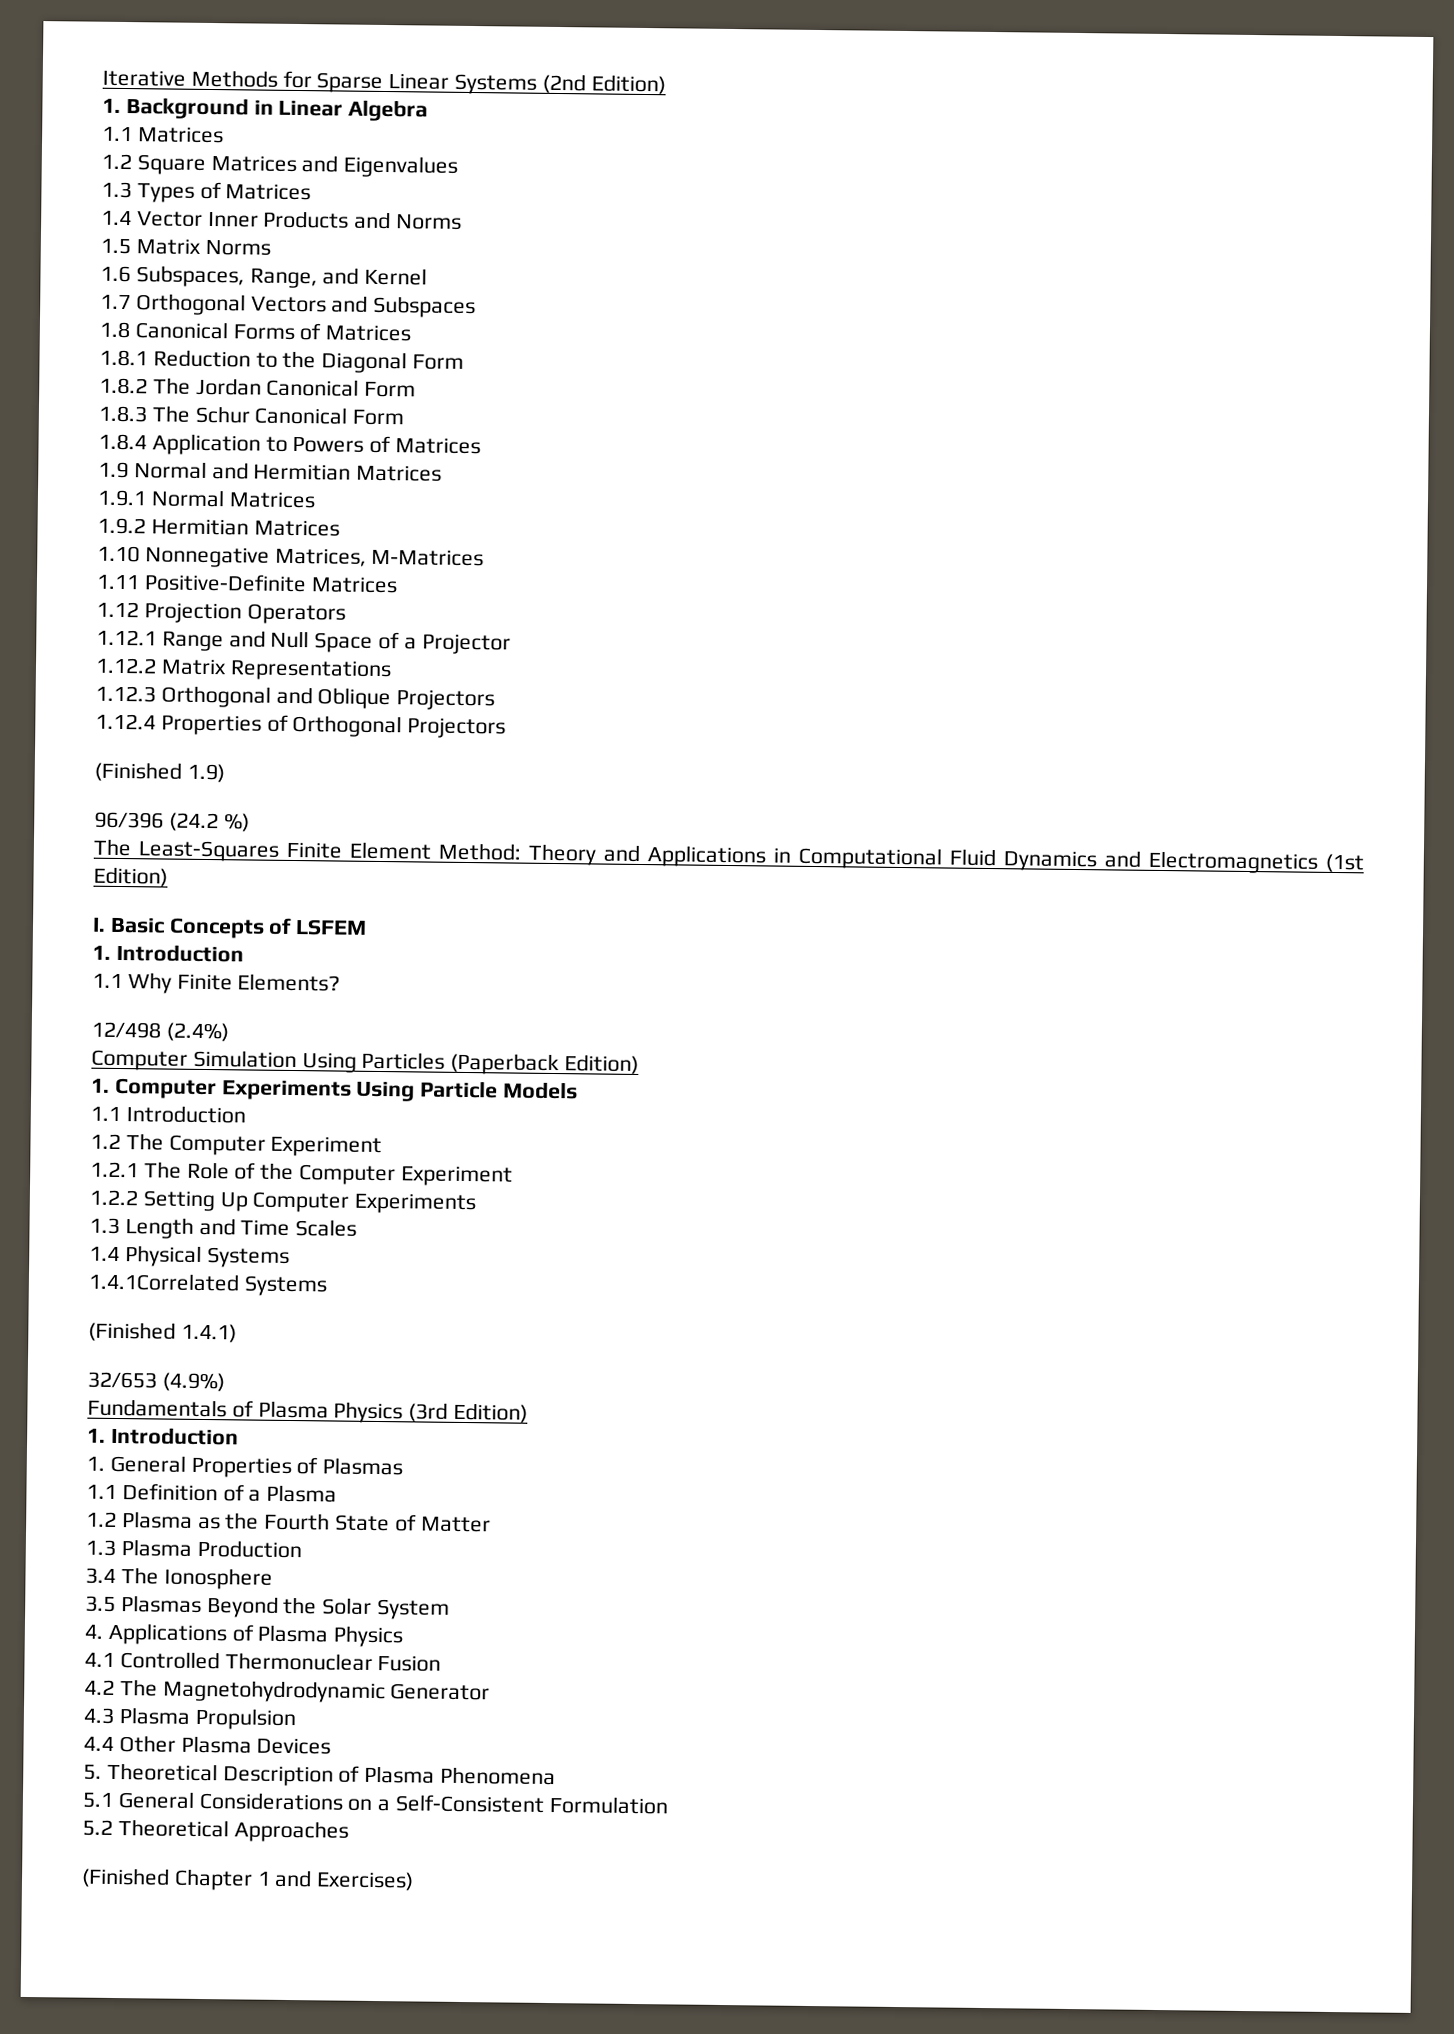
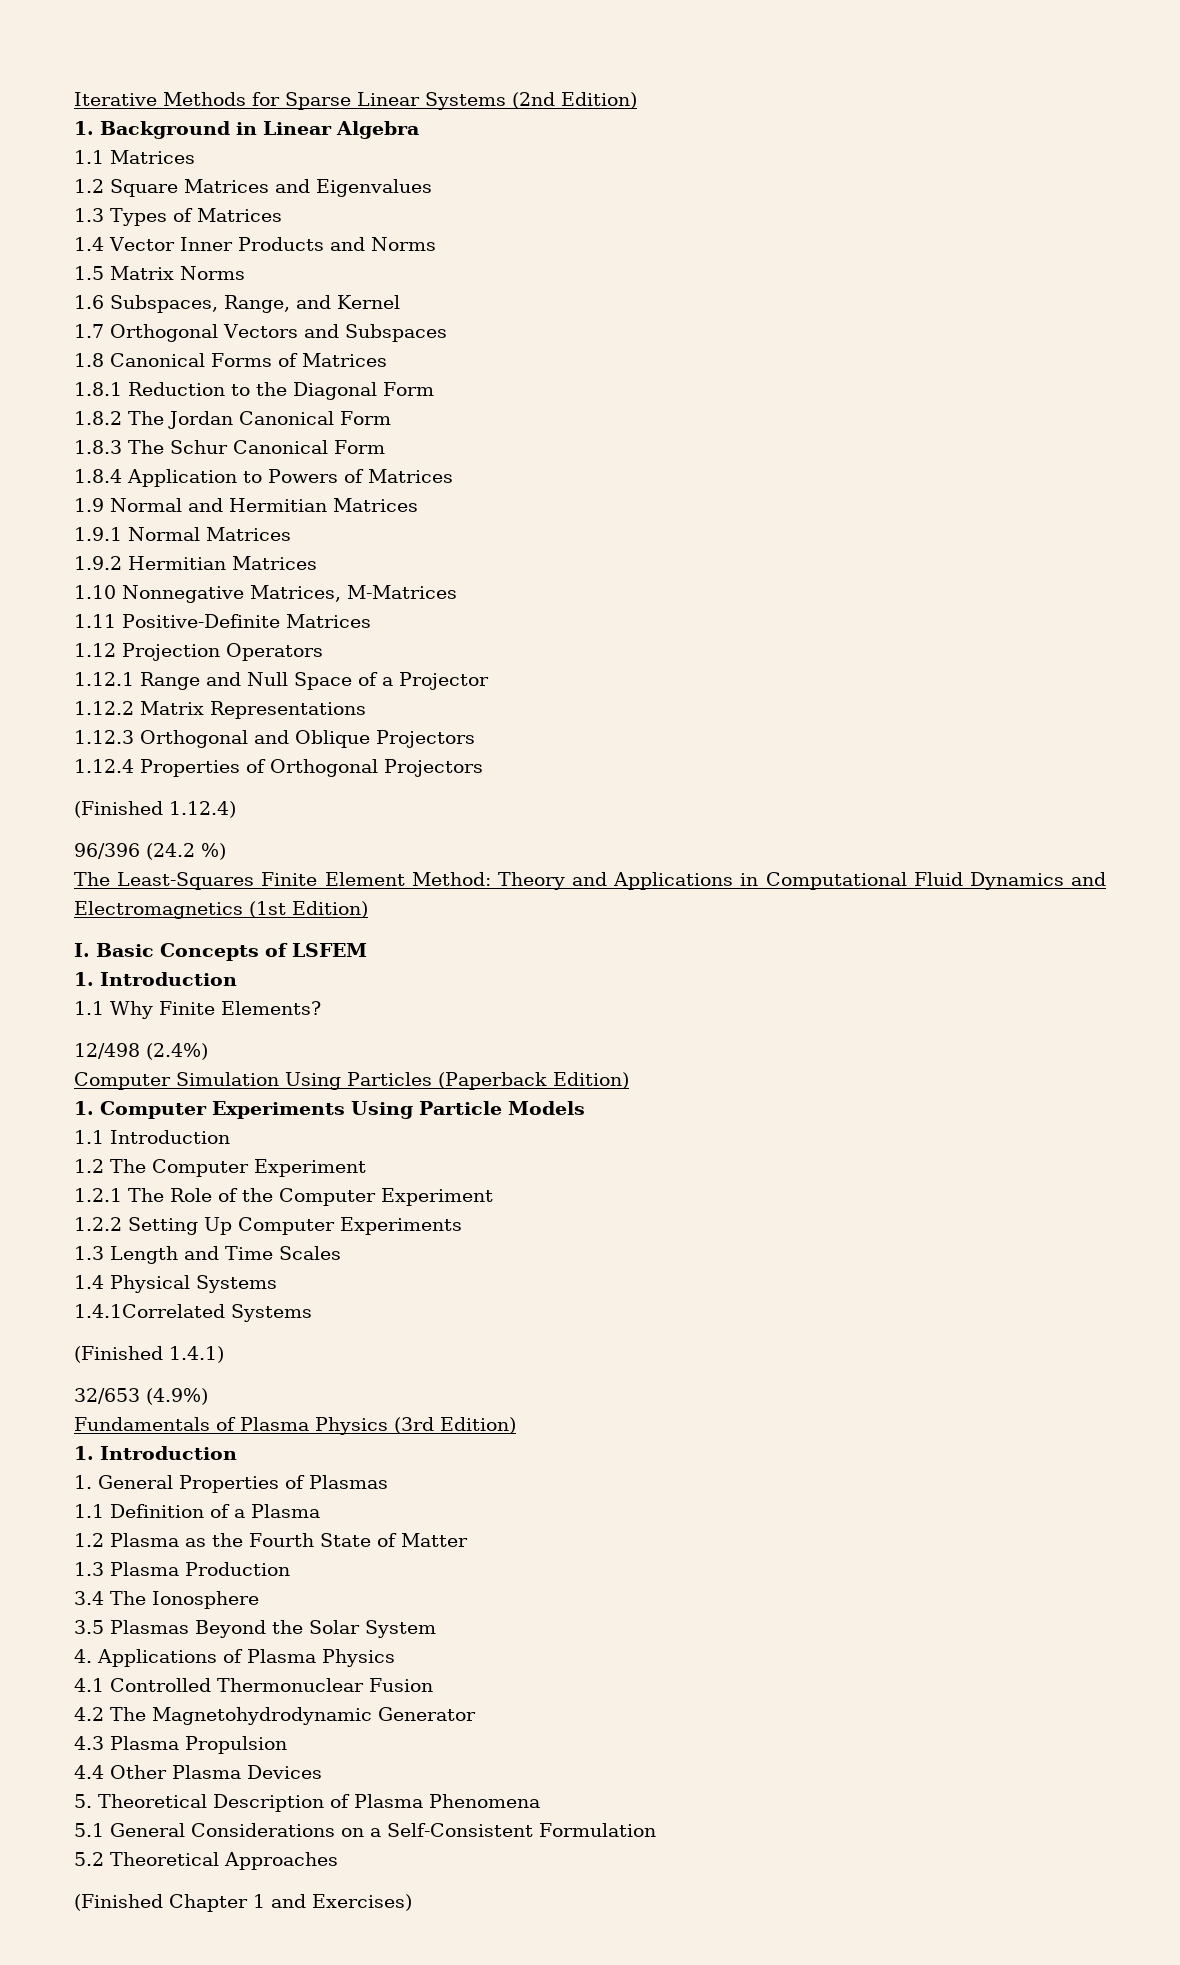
[186,763,225,783] 1.9) -> [169,801,236,818] 1.12.4)

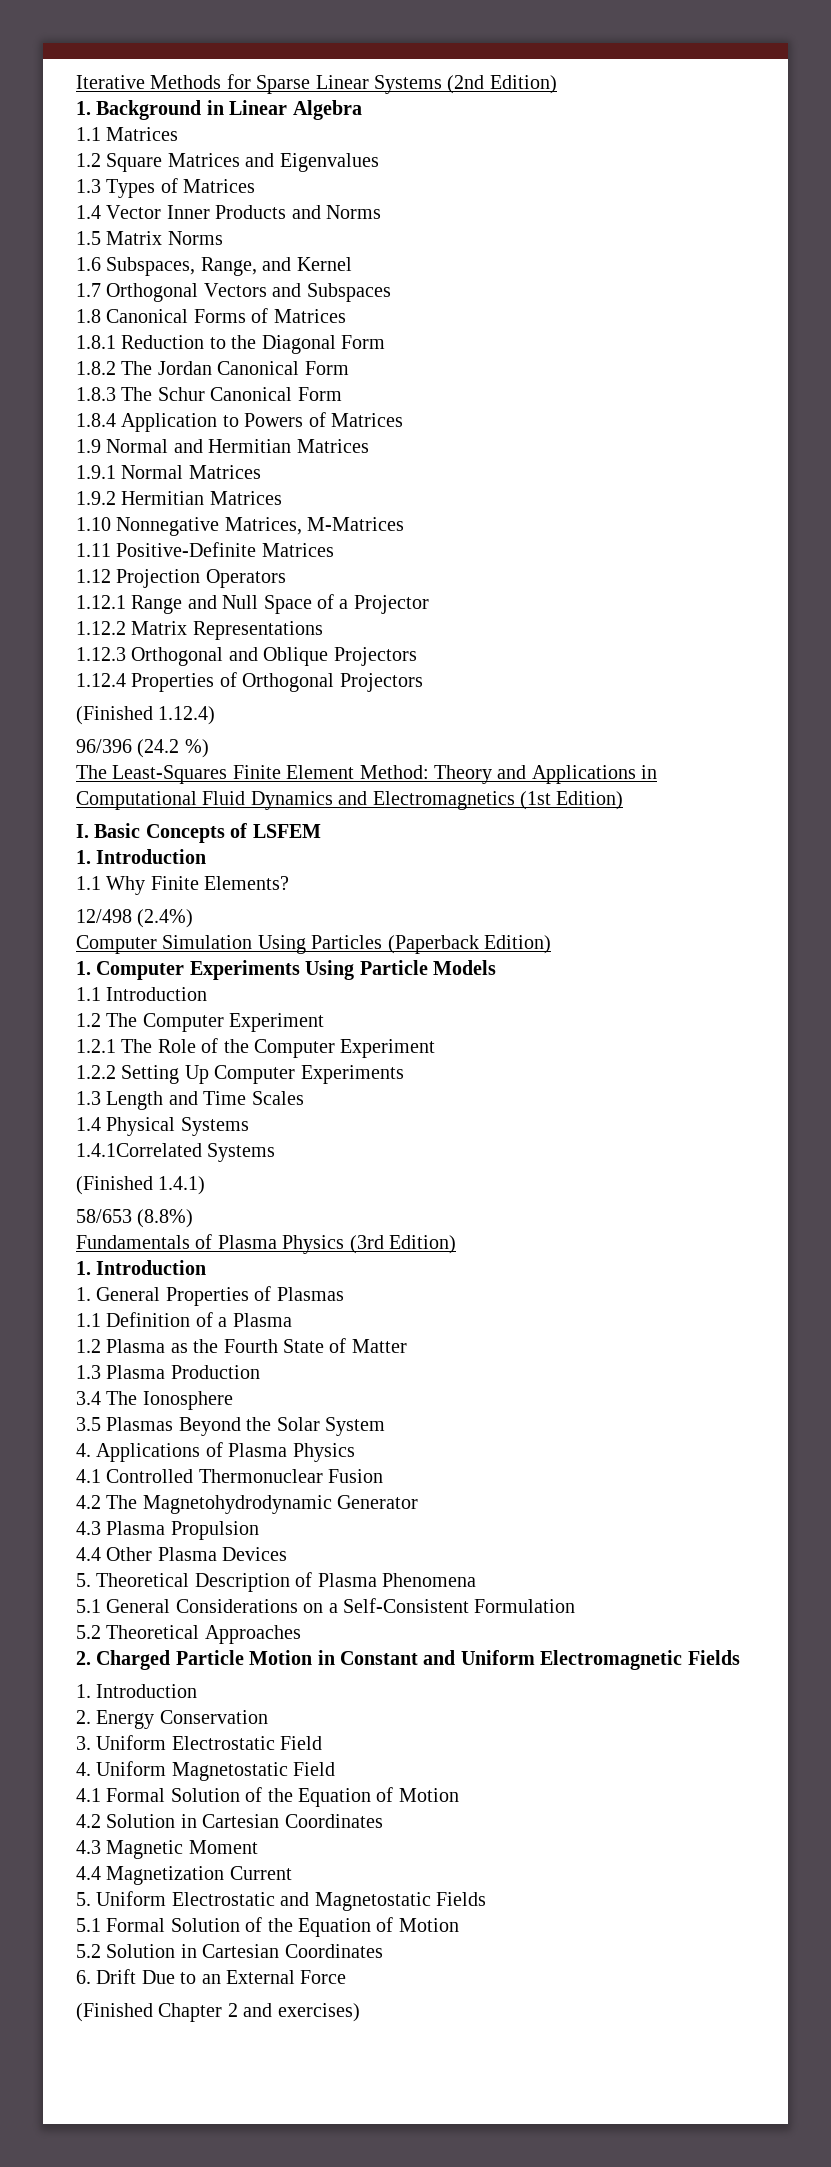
[74,1388,208,1405] 32/653 (4.9%) -> [76,1209,194,1228] 58/653 (8.8%)
(338, 1861) none -> [76,1650,740,1670] [76,1684,198,1698] [76,1710,268,1729] [76,1735,323,1750] [76,1761,336,1781] [76,1787,459,1807] [76,1814,383,1828] [76,1840,258,1859] [76,1866,292,1885] [76,1891,486,1911] [76,1917,459,1937] [76,1944,383,1958] [76,1969,347,1984] // 2. Charged Particle Motion in Constant and Uniform Electromagnetic Fields // 1. Introduction // 2. Energy Conservation // 3. Uniform Electrostatic Field // 4. Uniform Magnetostatic Field // 4.1 Formal Solution of the Equation of Motion // 4.2 Solution in Cartesian Coordinates // 4.3 Magnetic Moment // 4.4 Magnetization Current // 5. Uniform Electrostatic and Magnetostatic Fields // 5.1 Formal Solution of the Equation of Motion // 5.2 Solution in Cartesian Coordinates // 6. Drift Due to an External Force
[253,1894,412,1911] 1 and Exercises) -> [227,2003,360,2022] 2 and exercises)

